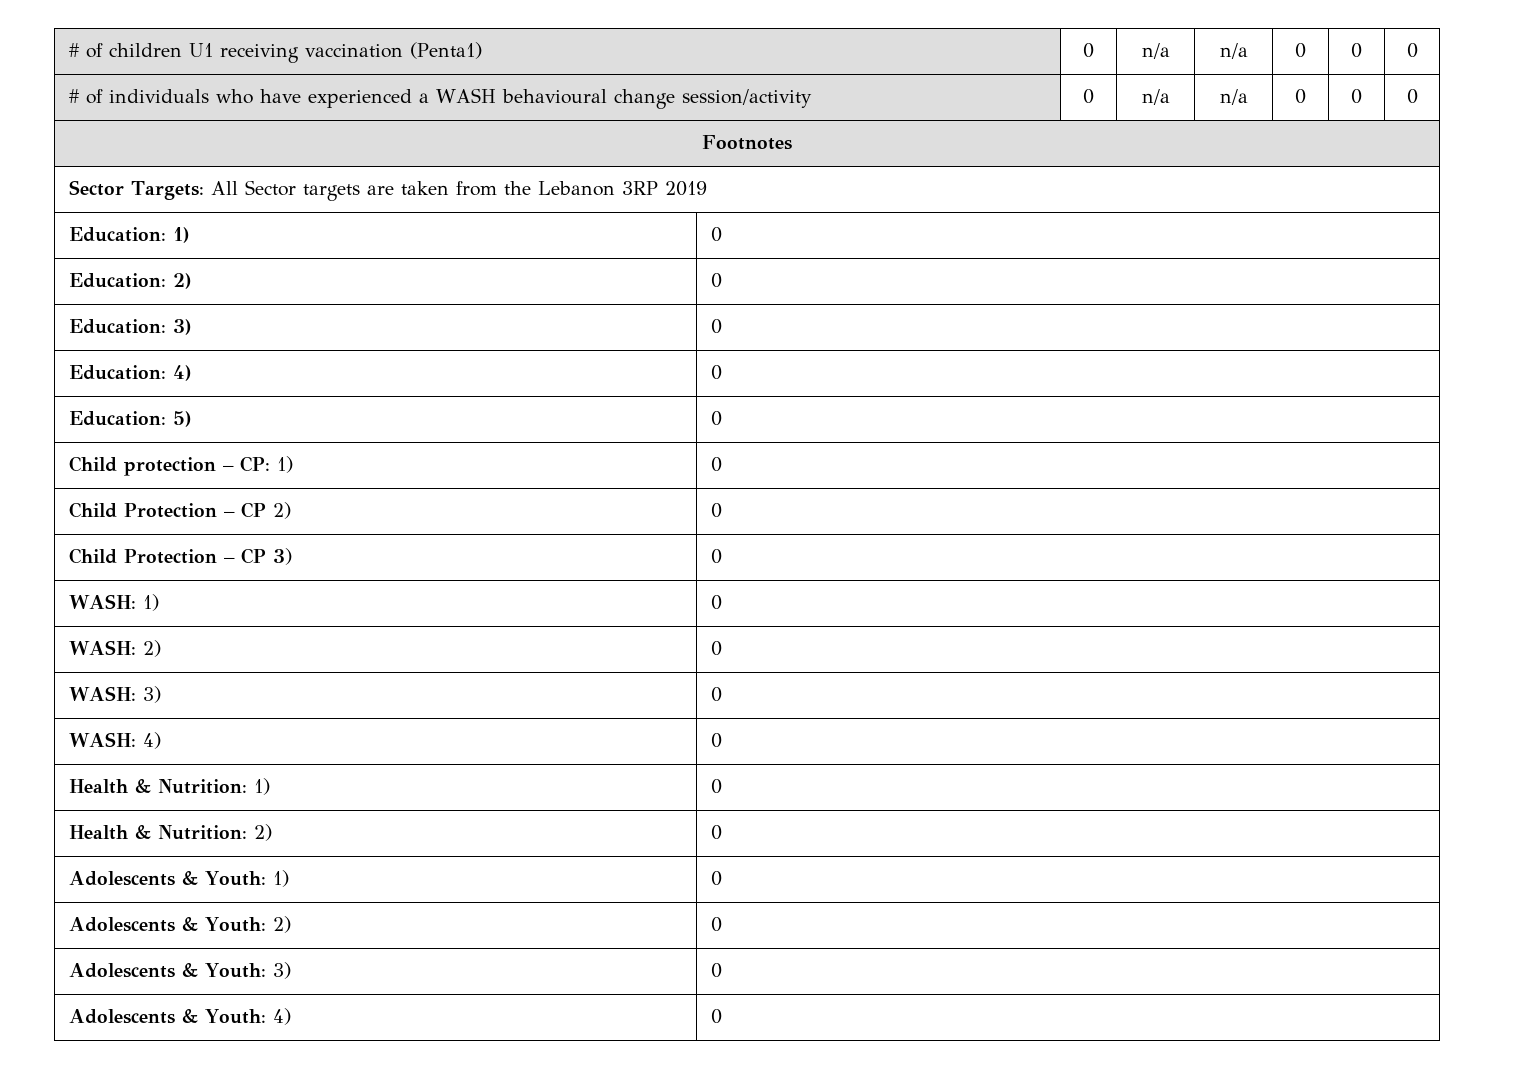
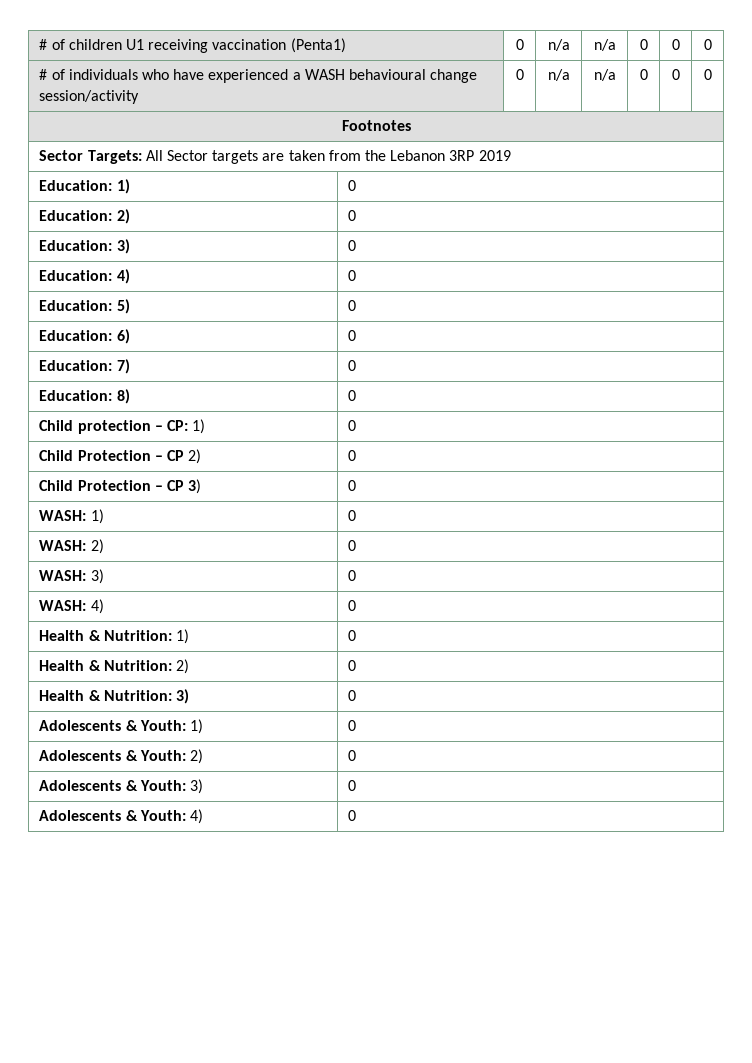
(723, 418) none -> [39,329,130,344] [348,330,357,341] [39,359,130,374] [348,360,357,371] [39,389,130,404] [348,390,357,401] // Education: 6) | 0 // Education: 7) | 0 // Education: 8) | 0
(723, 832) none -> [39,689,190,704] [348,690,357,701] // Health & Nutrition: 3) | 0

